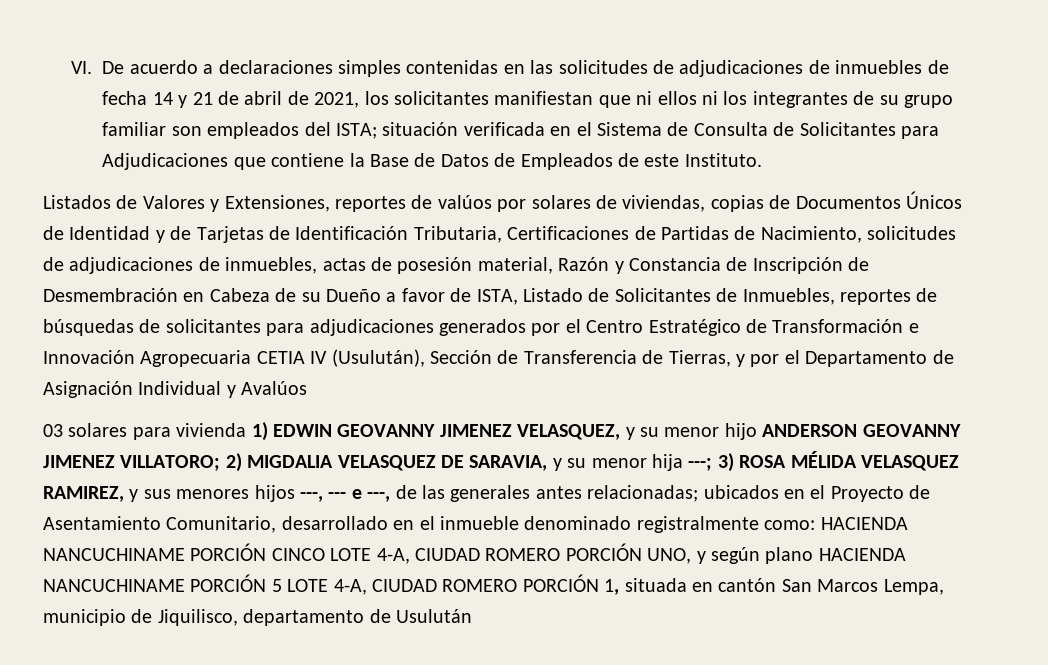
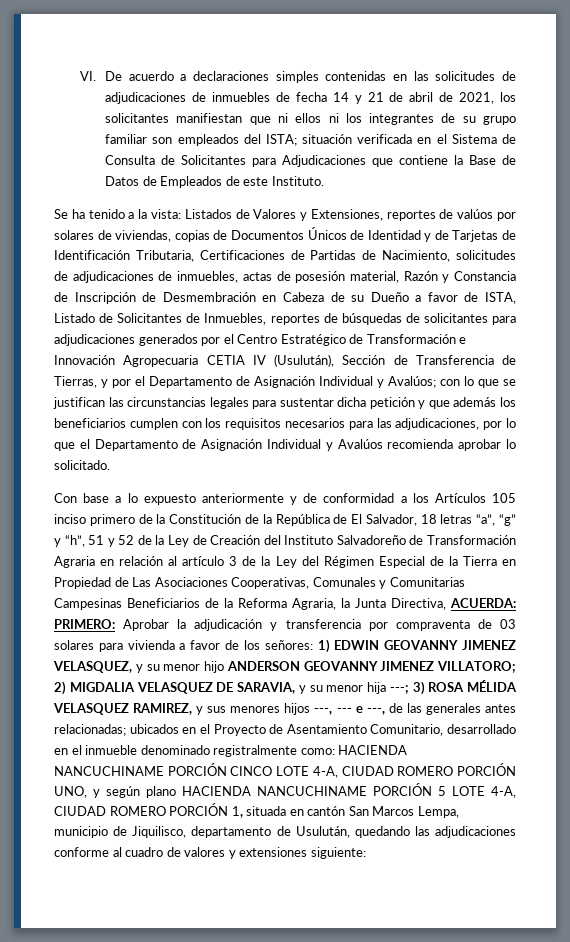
(762, 160) none -> [54,209,181,219] Se ha tenido a la vista:
[241,381,308,395] [43,423,247,440] Avalúos // 03 solares para vivienda -> [388,376,516,388] [53,397,516,409] [54,418,516,430] [54,439,516,451] [54,460,110,470] [54,493,516,505] [54,514,516,526] [54,535,516,547] [54,556,516,568] [54,577,465,589] [54,598,516,610] [54,619,516,631] [54,640,313,652] Avalúos; con lo que se justifican las circunstancias legales para sustentar dicha petición y que además los beneficiarios cumplen con los requisitos necesarios para las adjudicaciones, por lo que el Departamento de Asignación Individual y Avalúos recomienda aprobar lo solicitado. // Con base a lo expuesto anteriormente y de conformidad a los Artículos 105 inciso primero de la Constitución de la República de El Salvador, 18 letras “a”, “g” y “h”, 51 y 52 de la Ley de Creación del Instituto Salvadoreño de Transformación Agraria en relación al artículo 3 de la Ley del Régimen Especial de la Tierra en Propiedad de Las Asociaciones Cooperativas, Comunales y Comunitarias Campesinas Beneficiarios de la Reforma Agraria, la Junta Directiva, ACUERDA: PRIMERO: Aprobar la adjudicación y transferencia por compraventa de 03 solares para vivienda a favor de los señores:
[396,609,472,623] Usulután -> [295,826,516,838] [54,847,366,859] Usulután, quedando las adjudicaciones conforme al cuadro de valores y extensiones siguiente:

